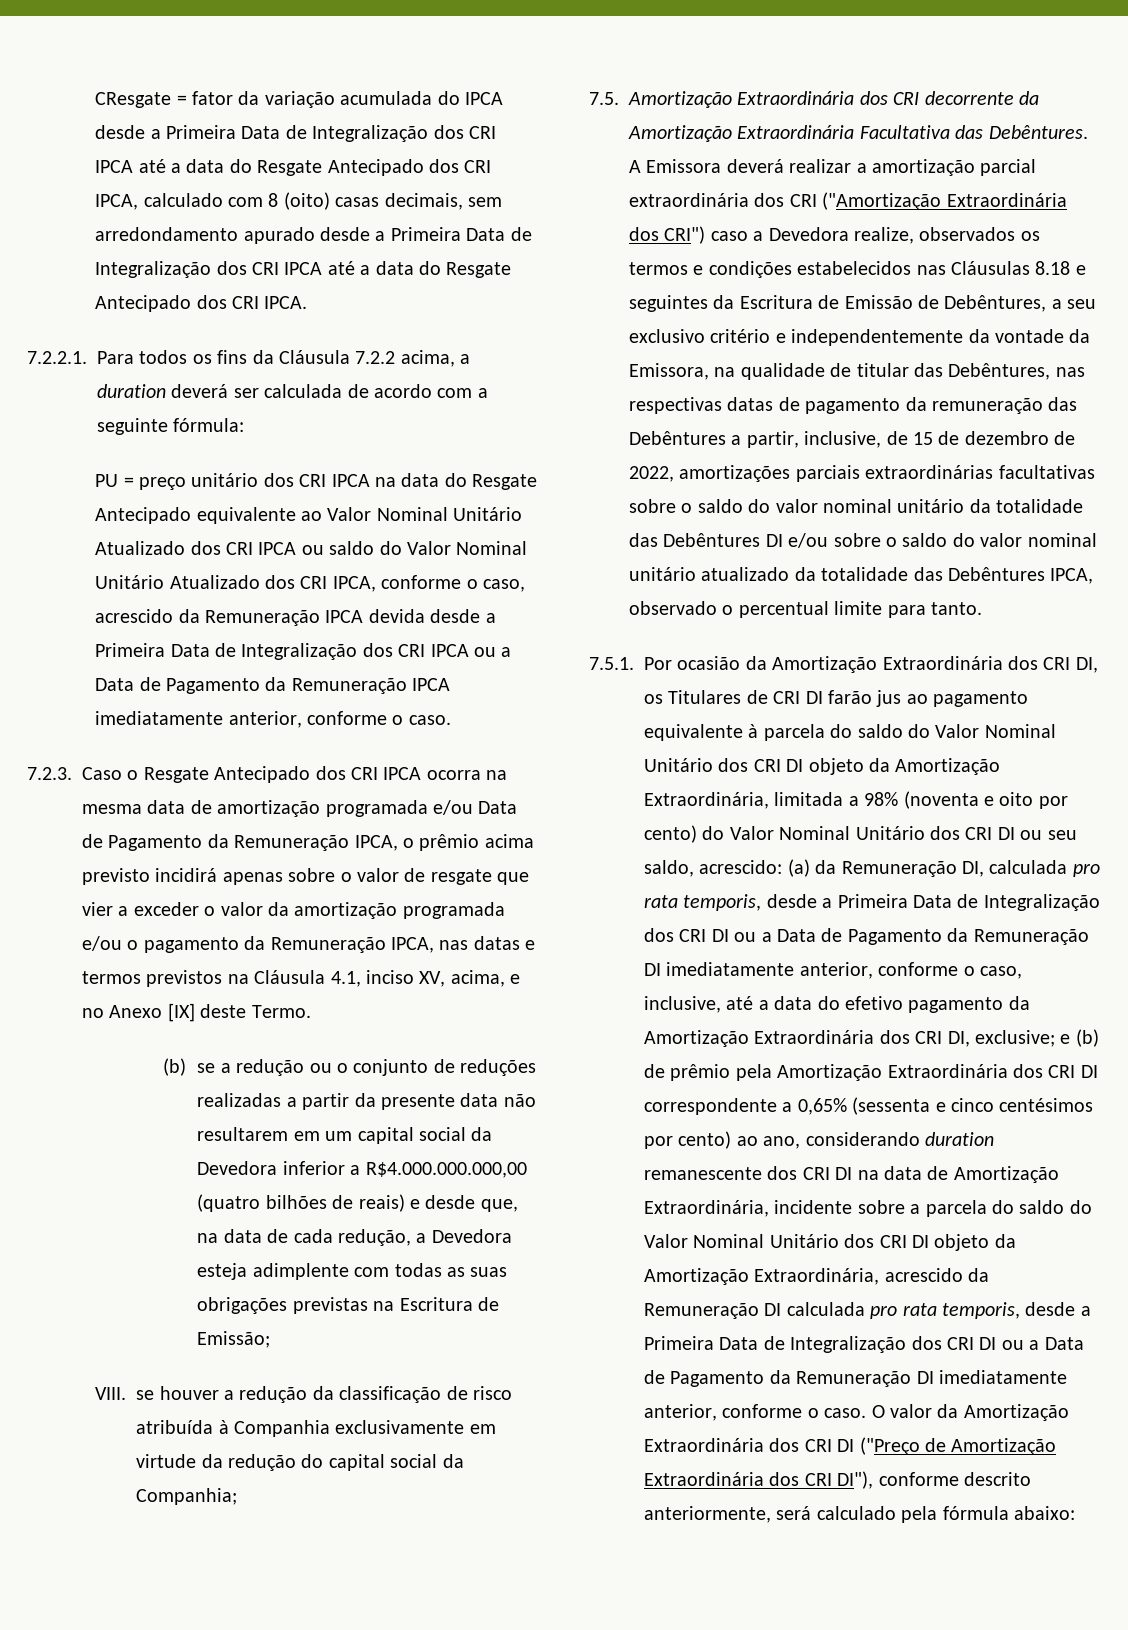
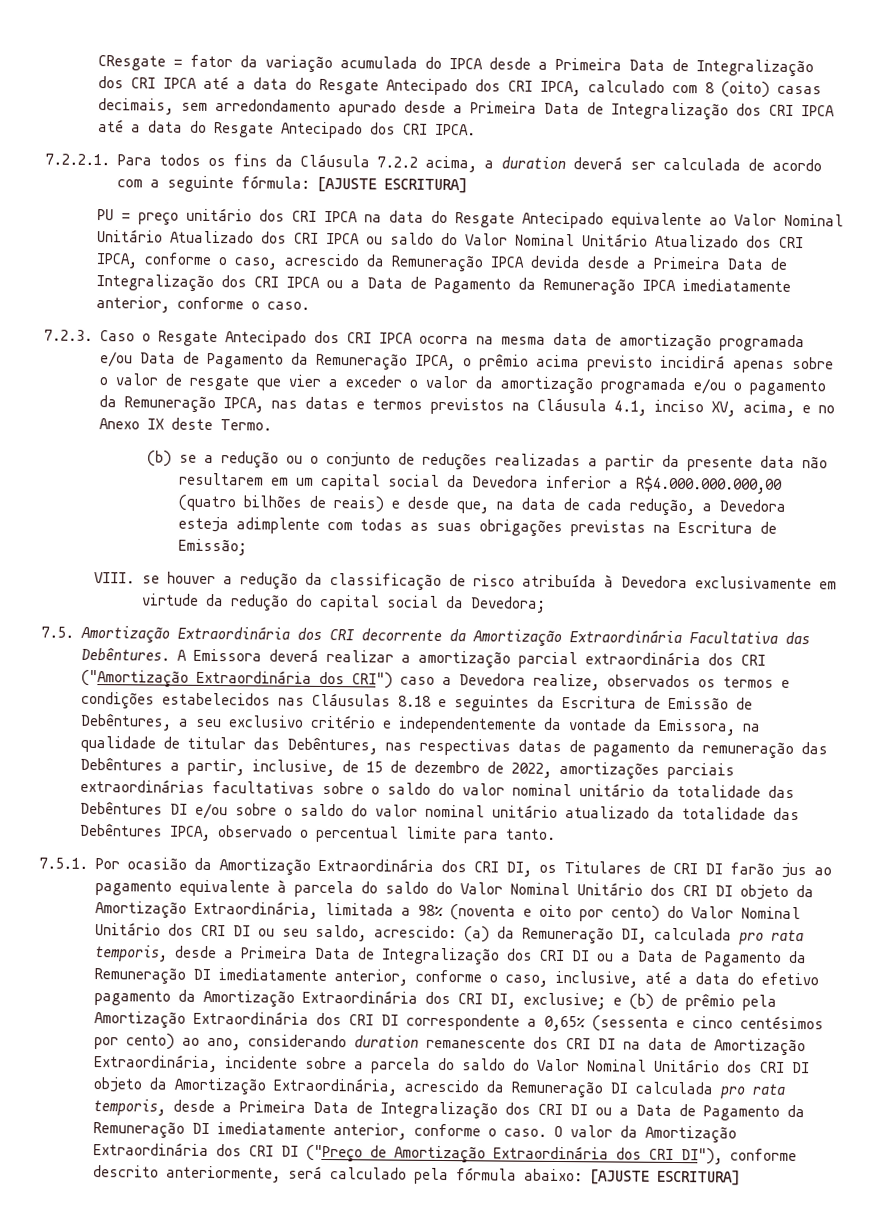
(245, 425) none -> [316,176,468,194] [AJUSTE ESCRITURA]
[167,1003,195,1022] [IX] -> [146,418,164,430] IX
[233,1420,330,1437] Companhia -> [620,575,688,589] Devedora
[136,1488,238,1505] Companhia; -> [469,596,546,613] Devedora;
(1075, 1513) none -> [589,1169,741,1186] [AJUSTE ESCRITURA]

